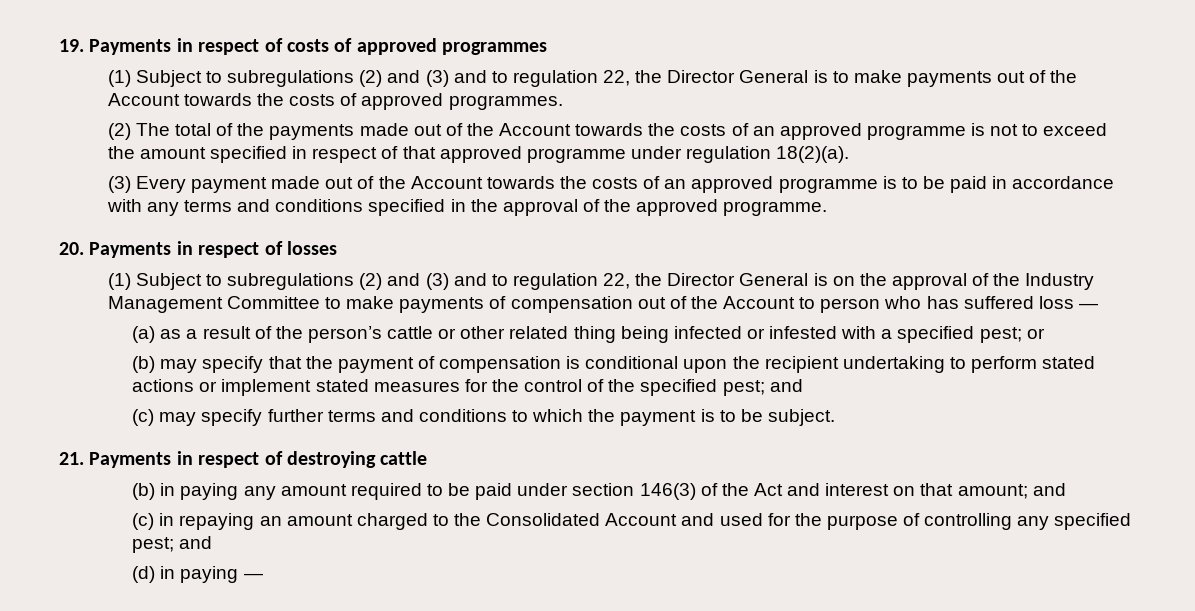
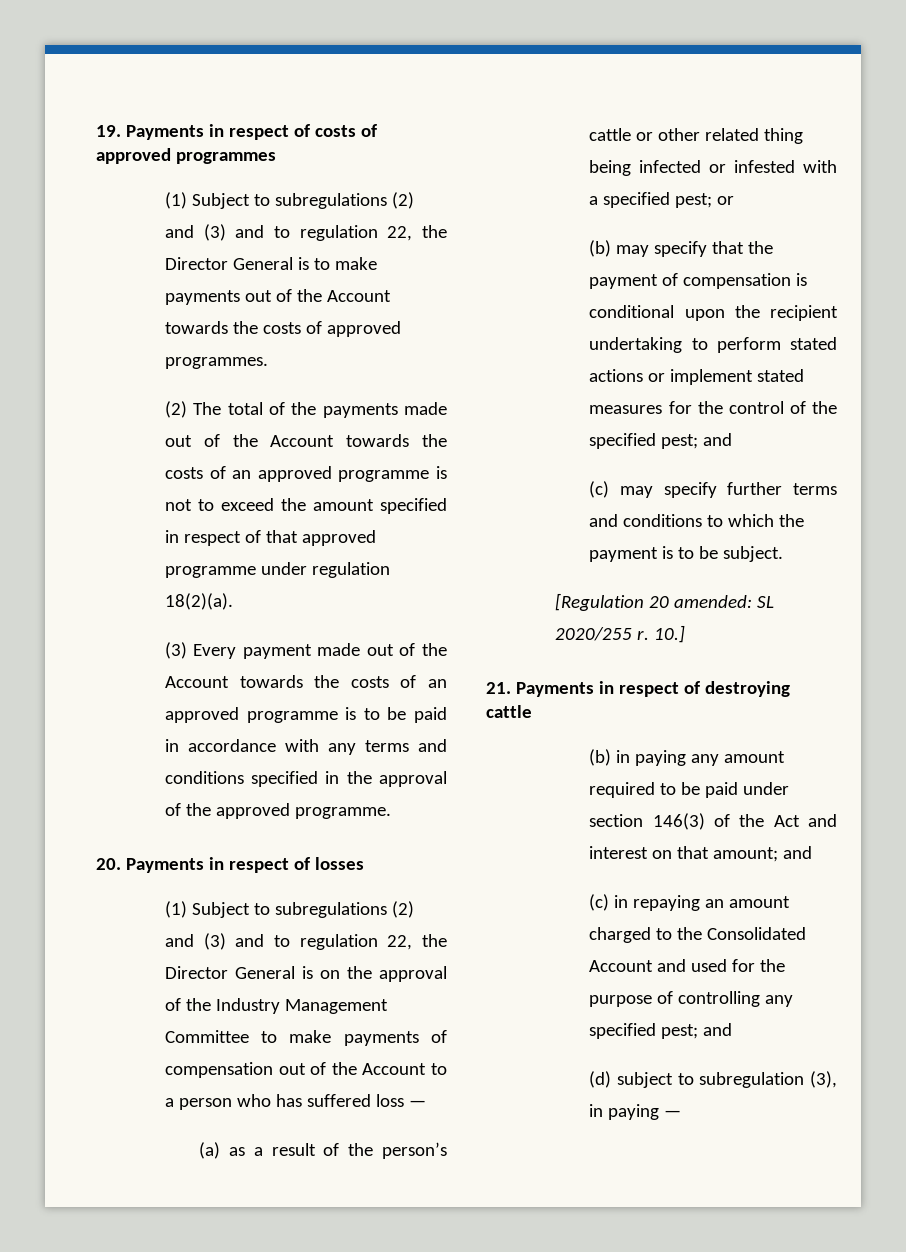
(816, 303) none -> [164,1098,174,1107] a
(835, 417) none -> [554,593,774,611] [554,625,685,643] // [Regulation 20 amended: SL 2020/255 r. 10.]
(156, 574) none -> [617,1071,837,1088] subject to subregulation (3),

